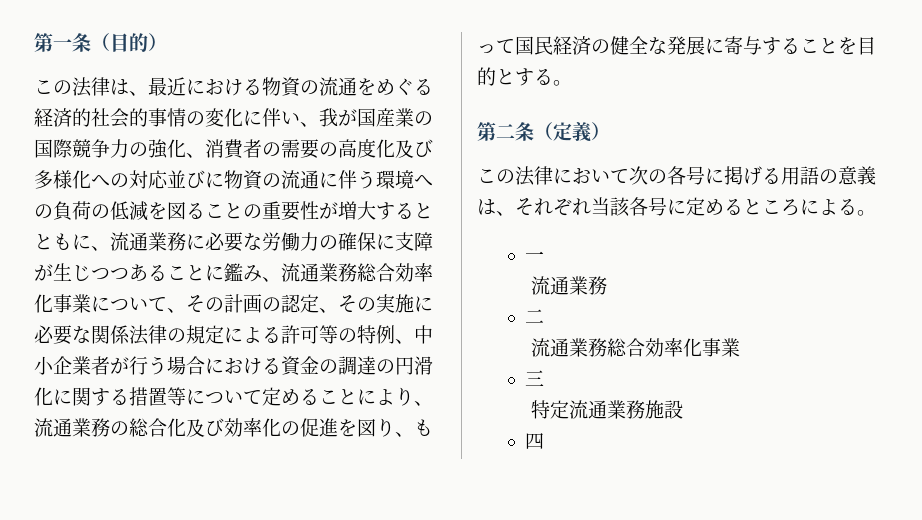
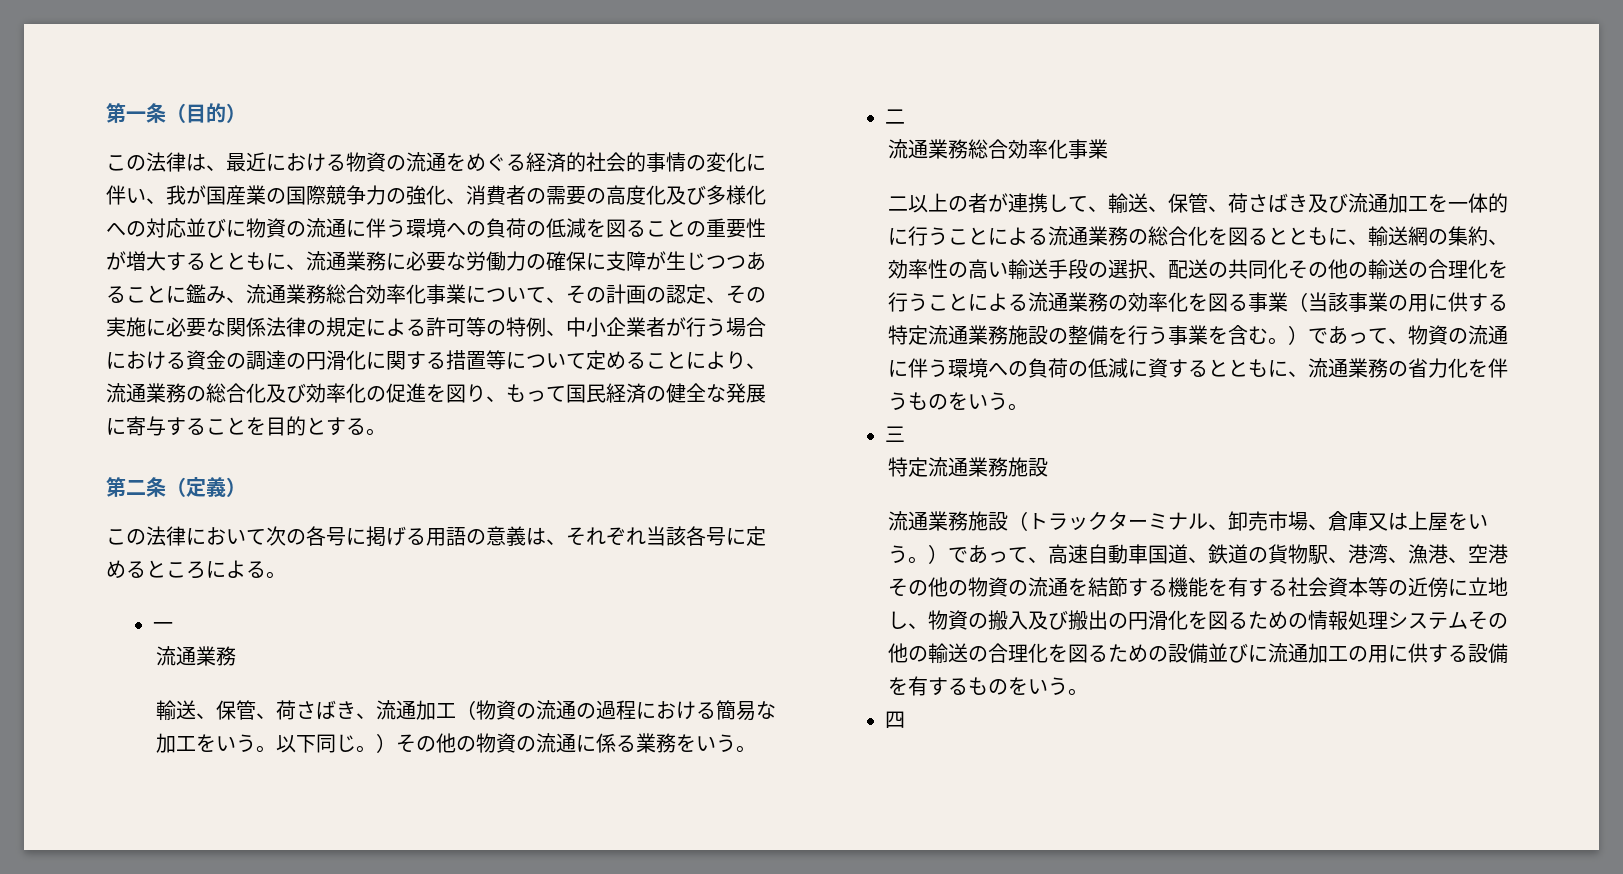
(607, 285) none -> [156,700,777,721] [156,733,757,753] // 輸送、保管、荷さばき、流通加工（物資の流通の過程における簡易な加工をいう。以下同じ。）その他の物資の流通に係る業務をいう。
(740, 347) none -> [888,193,1509,214] [888,226,1509,247] [888,259,1509,280] [888,292,1509,312] [888,325,1509,346] [888,358,1509,378] [888,392,1029,411] // 二以上の者が連携して、輸送、保管、荷さばき及び流通加工を一体的に行うことによる流通業務の総合化を図るとともに、輸送網の集約、効率性の高い輸送手段の選択、配送の共同化その他の輸送の合理化を行うことによる流通業務の効率化を図る事業（当該事業の用に供する特定流通業務施設の整備を行う事業を含む。）であって、物資の流通に伴う環境への負荷の低減に資するとともに、流通業務の省力化を伴うものをいう。
(683, 409) none -> [888,511,1489,531] [888,544,1509,565] [888,577,1509,598] [888,610,1509,631] [888,643,1509,664] [888,676,1089,696] // 流通業務施設（トラックターミナル、卸売市場、倉庫又は上屋をいう。）であって、高速自動車国道、鉄道の貨物駅、港湾、漁港、空港その他の物資の流通を結節する機能を有する社会資本等の近傍に立地し、物資の搬入及び搬出の円滑化を図るための情報処理システムその他の輸送の合理化を図るための設備並びに流通加工の用に供する設備を有するものをいう。

